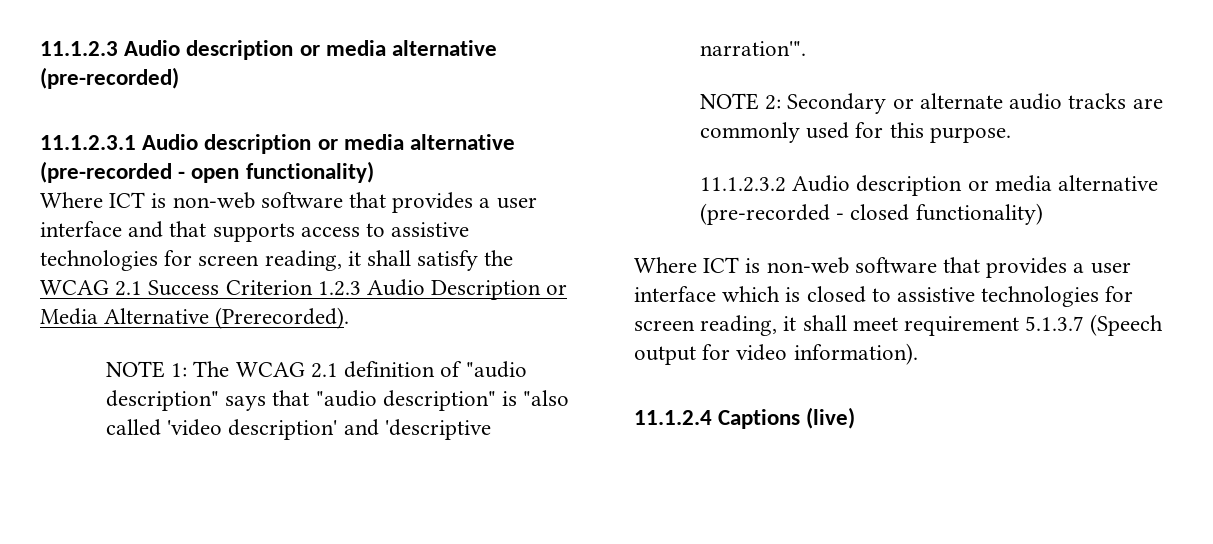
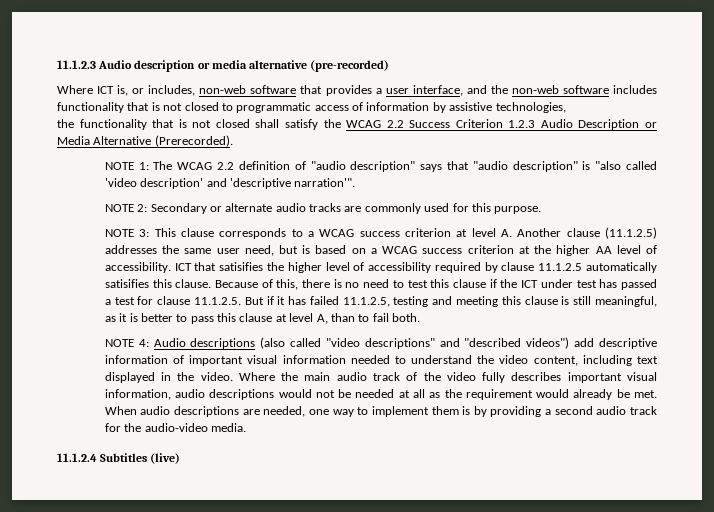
[40,134,516,154] [40,161,374,183] [40,192,537,213] [40,221,470,242] [40,250,361,271] // 11.1.2.3.1 Audio description or media alternative (pre-recorded - open functionality) // Where ICT is non-web software that provides a user interface and that supports access to assistive technologies for screen reading, it -> [57,85,657,96] [57,102,566,113] [57,119,250,130] // Where ICT is, or includes, non-web software that provides a user interface, and the non-web software includes functionality that is not closed to programmatic access of information by assistive technologies, // the functionality that is not closed
[115,281,143,296] 2.1 -> [386,120,404,128] 2.2
[310,363,338,378] 2.1 -> [217,162,235,170] 2.2
[700,175,1159,196] [700,203,1043,225] [634,257,1131,278] [634,286,1134,307] [634,314,1164,336] [634,343,918,365] 11.1.2.3.2 Audio description or media alternative (pre-recorded - closed functionality) // Where ICT is non-web software that provides a user interface which is closed to assistive technologies for screen reading, it shall meet requirement 5.1.3.7 (Speech output for video information). -> [104,227,657,239] [104,245,658,256] [104,262,657,273] [104,279,657,290] [104,296,657,307] [104,313,421,324] [104,337,657,349] [104,355,658,366] [104,372,657,383] [104,389,657,400] [104,406,657,417] [104,423,246,432] NOTE 3: This clause corresponds to a WCAG success criterion at level A. Another clause (11.1.2.5) addresses the same user need, but is based on a WCAG success criterion at the higher AA level of accessibility. ICT that satisifies the higher level of accessibility required by clause 11.1.2.5 automatically satisifies this clause. Because of this, there is no need to test this clause if the ICT under test has passed a test for clause 11.1.2.5. But if it has failed 11.1.2.5, testing and meeting this clause is still meaningful, as it is better to pass this clause at level A, than to fail both. // NOTE 4: Audio descriptions (also called "video descriptions" and "described videos") add descriptive information of important visual information needed to understand the video content, including text displayed in the video. Where the main audio track of the video fully describes important visual information, audio descriptions would not be needed at all as the requirement would already be met. When audio descriptions are needed, one way to implement them is by providing a second audio track for the audio-video media.
[718,409,801,429] Captions -> [100,453,148,462] Subtitles

